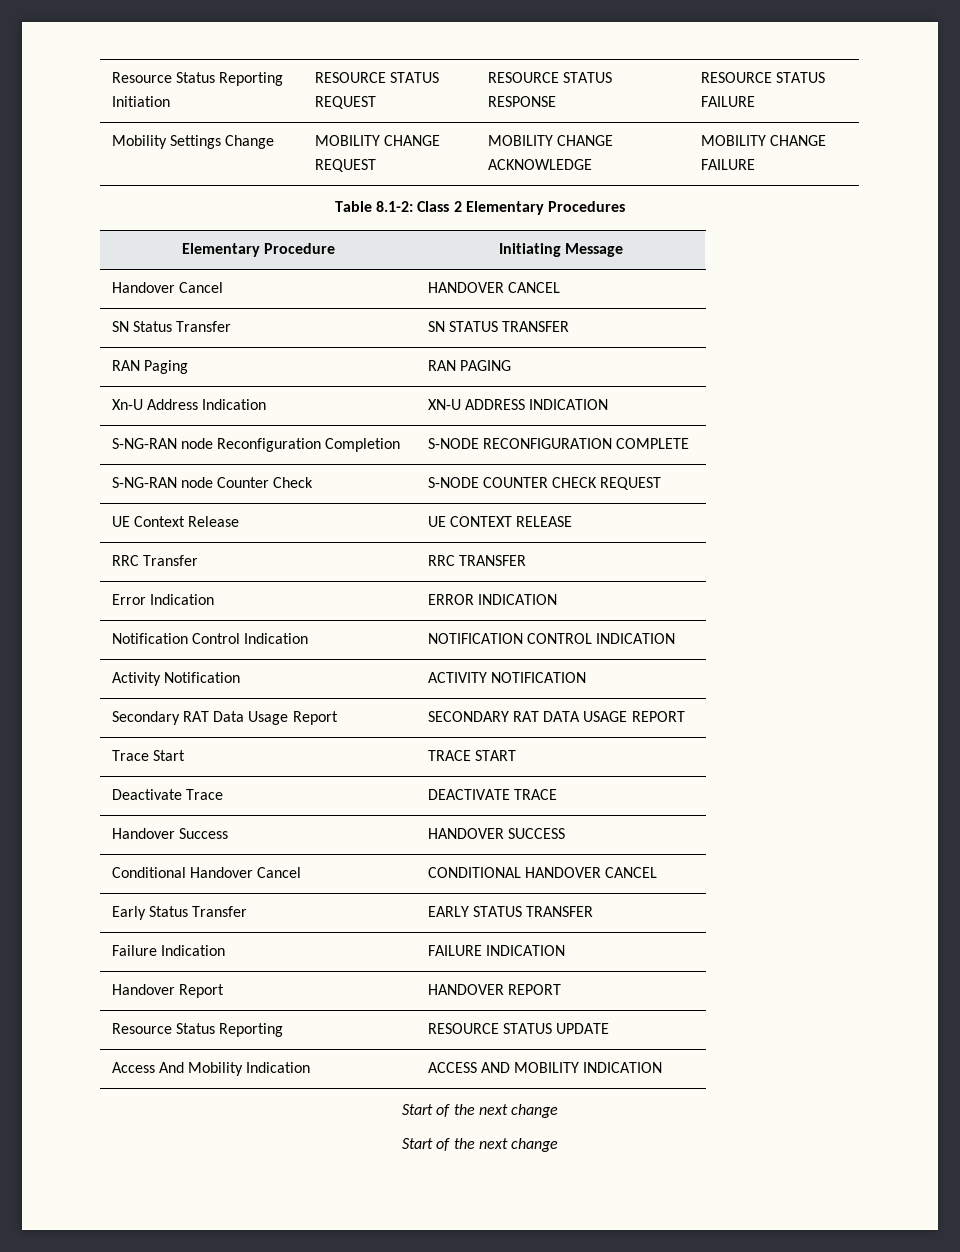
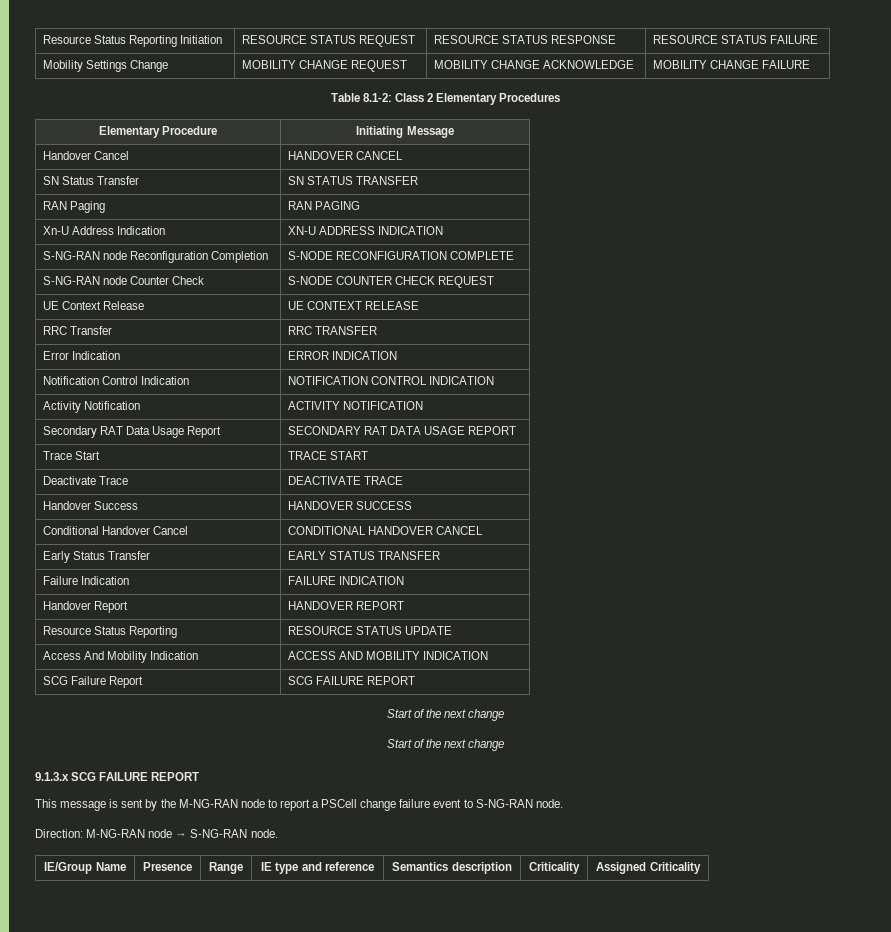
(663, 1067) none -> [43,676,144,688] [288,676,416,685] // SCG Failure Report | SCG FAILURE REPORT
(558, 1145) none -> [35,772,200,781] [35,799,563,811] [35,829,278,838] [44,862,126,874] [143,862,192,871] [209,862,243,874] [261,862,374,874] [392,862,512,874] [529,862,580,874] [596,862,701,874] // 9.1.3.x SCG FAILURE REPORT // This message is sent by the M-NG-RAN node to report a PSCell change failure event to S-NG-RAN node. // Direction: M-NG-RAN node → S-NG-RAN node. // IE/Group Name | Presence | Range | IE type and reference | Semantics description | Criticality | Assigned Criticality

